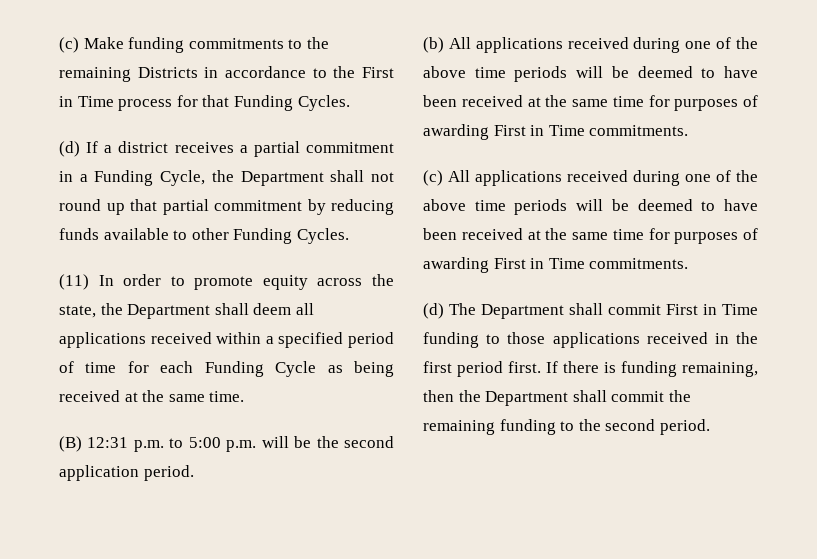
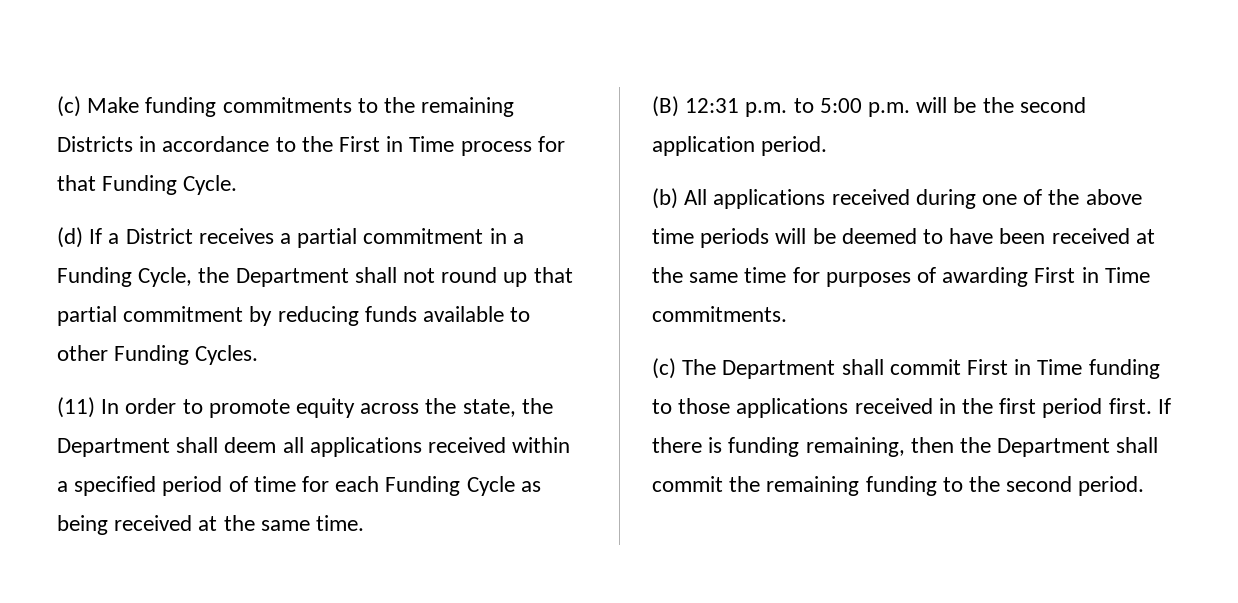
[297,95,350,111] Cycles. -> [183,175,238,195] Cycle.
[118,141,169,153] district -> [125,228,193,244] District
[448,170,758,186] [423,199,758,215] [423,228,758,244] [423,257,689,273] [423,303,444,319] All applications received during one of the above time periods will be deemed to have been received at the same time for purposes of awarding First in Time commitments. // (d) -> (676, 368) none

